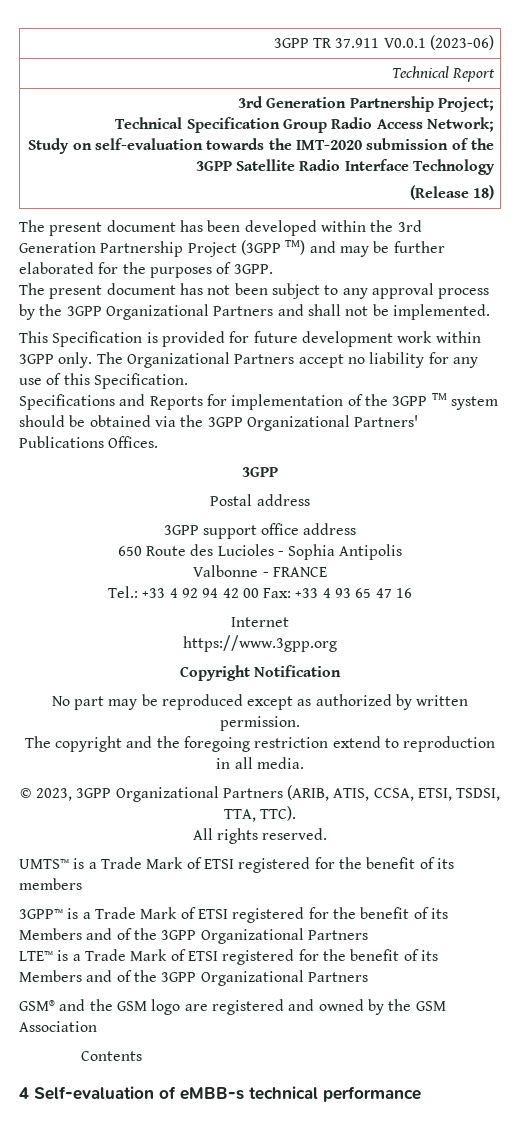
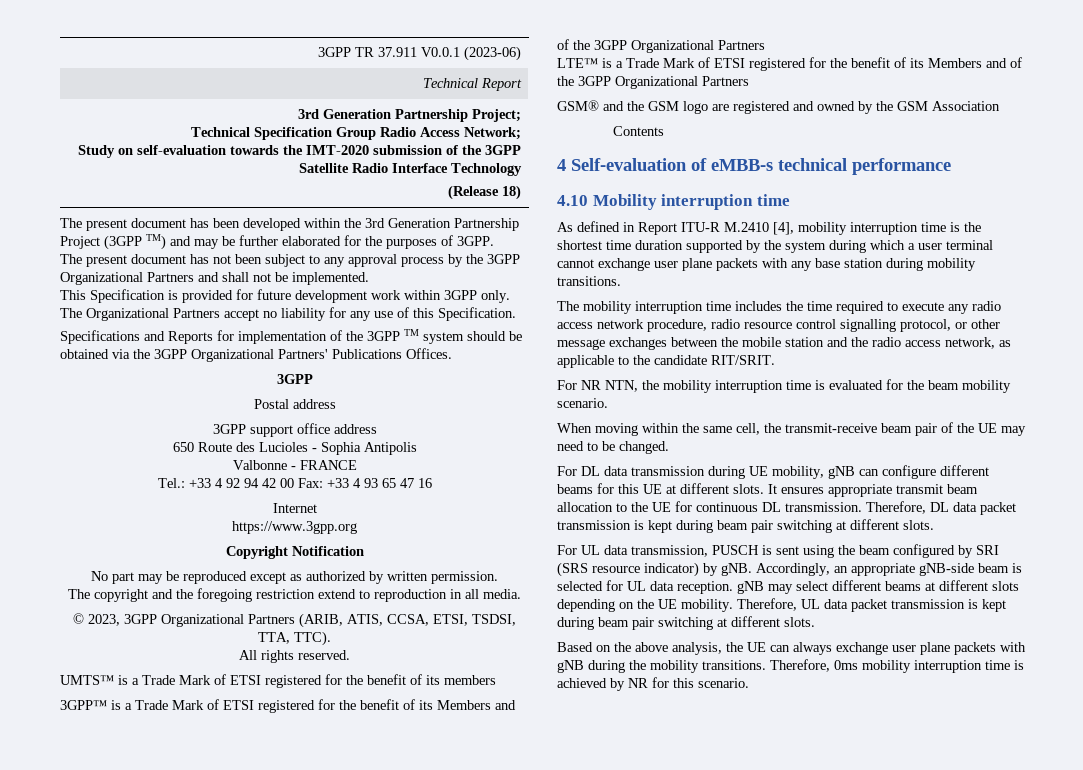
(421, 1094) none -> [557,194,790,210] [557,221,981,235] [557,240,993,253] [557,258,976,271] [557,276,621,286] [557,301,1001,314] [557,319,1000,332] [557,337,1011,350] [557,355,775,368] [557,379,1011,393] [557,398,608,408] [557,422,1026,436] [557,441,669,454] [557,465,989,479] [557,483,978,497] [557,501,1016,515] [557,519,934,533] [557,544,999,558] [557,562,1022,577] [557,580,1019,594] [557,598,1006,612] [557,616,815,630] [557,642,1026,655] [557,659,1024,673] [557,677,749,691] // 4.10 Mobility interruption time // As defined in Report ITU-R M.2410 [4], mobility interruption time is the shortest time duration supported by the system during which a user terminal cannot exchange user plane packets with any base station during mobility transitions. // The mobility interruption time includes the time required to execute any radio access network procedure, radio resource control signalling protocol, or other message exchanges between the mobile station and the radio access network, as applicable to the candidate RIT/SRIT. // For NR NTN, the mobility interruption time is evaluated for the beam mobility scenario. // When moving within the same cell, the transmit-receive beam pair of the UE may need to be changed. // For DL data transmission during UE mobility, gNB can configure different beams for this UE at different slots. It ensures appropriate transmit beam allocation to the UE for continuous DL transmission. Therefore, DL data packet transmission is kept during beam pair switching at different slots. // For UL data transmission, PUSCH is sent using the beam configured by SRI (SRS resource indicator) by gNB. Accordingly, an appropriate gNB-side beam is selected for UL data reception. gNB may select different beams at different slots depending on the UE mobility. Therefore, UL data packet transmission is kept during beam pair switching at different slots. // Based on the above analysis, the UE can always exchange user plane packets with gNB during the mobility transitions. Therefore, 0ms mobility interruption time is achieved by NR for this scenario.

